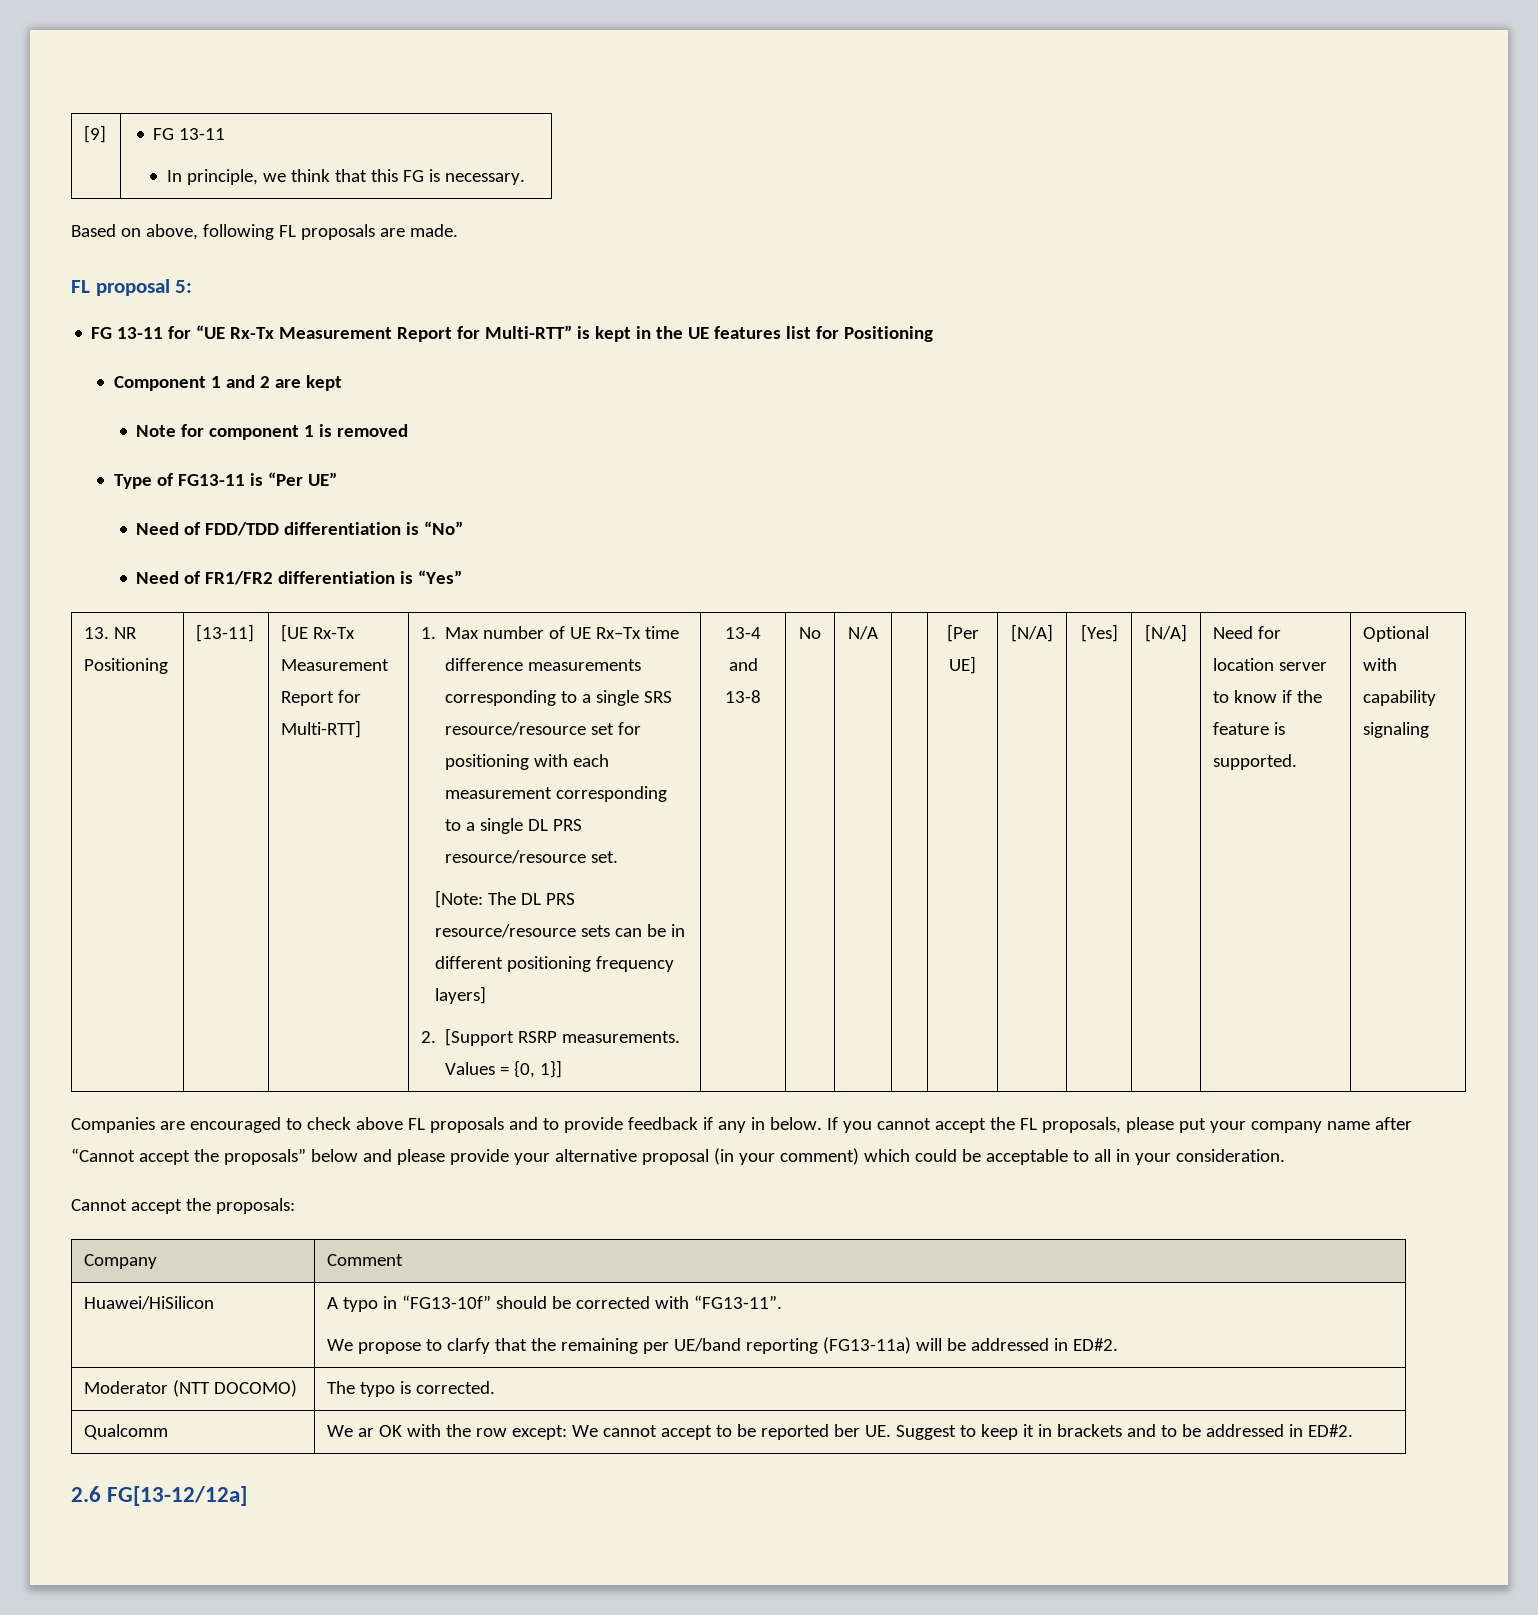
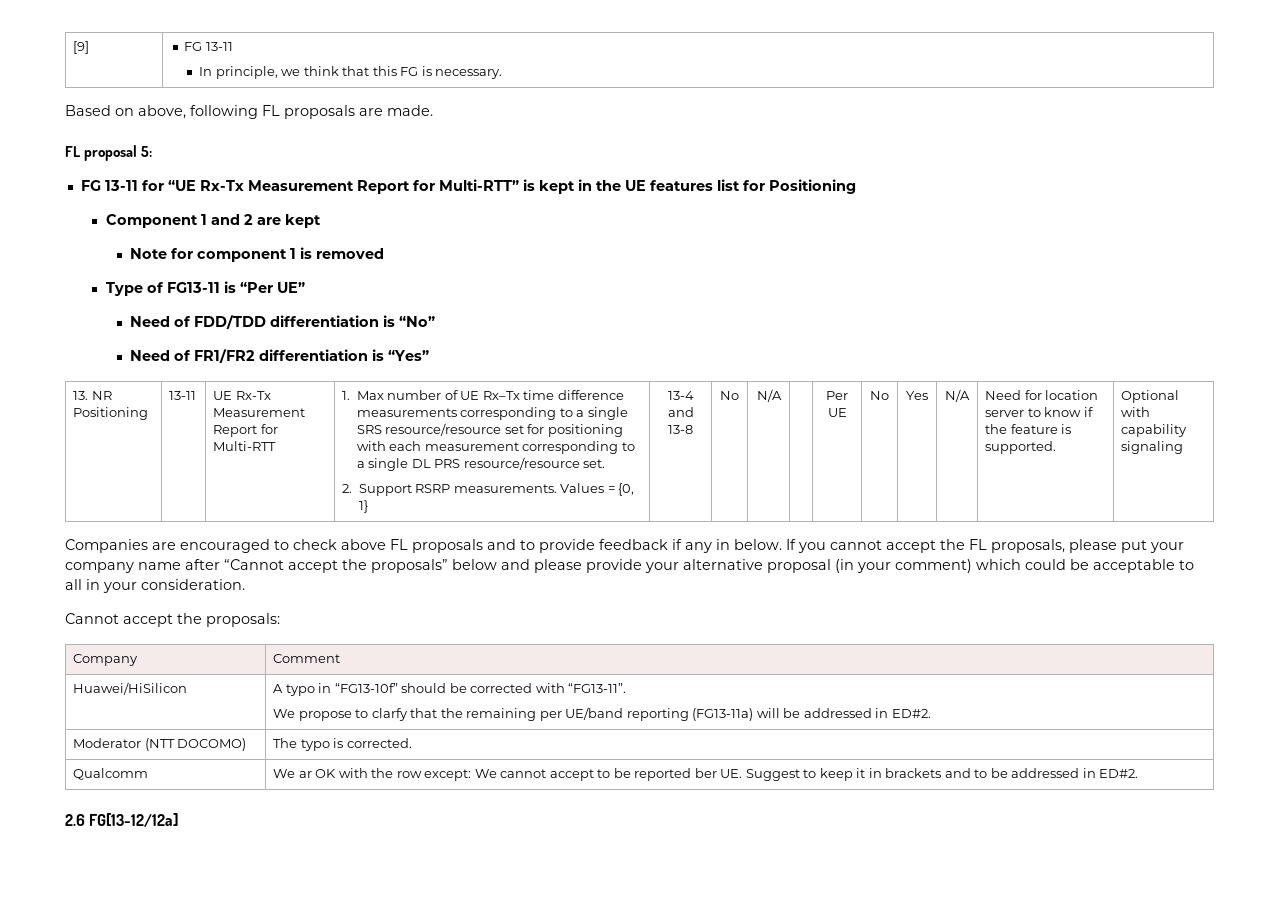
[196,624,255,642] [281,624,356,642] [281,659,390,671] [281,690,362,706] [281,720,362,738] [13-11] | [UE Rx-Tx Measurement Report for Multi-RTT] -> [169,391,197,400] [213,391,271,400] [213,408,306,417] [213,424,278,437] [213,441,277,451] 13-11 | UE Rx-Tx Measurement Report for Multi-RTT
[434,890,575,908] [434,924,685,938] [434,956,674,972] [434,986,486,1004] // [Note: The DL PRS resource/resource sets can be in different positioning frequency layers] -> (606, 463) none
[445,1028,515,1046] [Support -> [358,484,412,496] Support
[540,1060,563,1078] 1}] -> [358,500,368,513] 1}
[946,624,979,642] [949,656,976,674] [1011,624,1053,642] [1080,624,1118,642] [1145,624,1187,642] [Per UE] | [N/A] | [Yes] | [N/A] -> [826,391,848,400] [827,408,847,417] [870,391,889,400] [906,391,928,400] [945,389,970,402] Per UE | No | Yes | N/A

